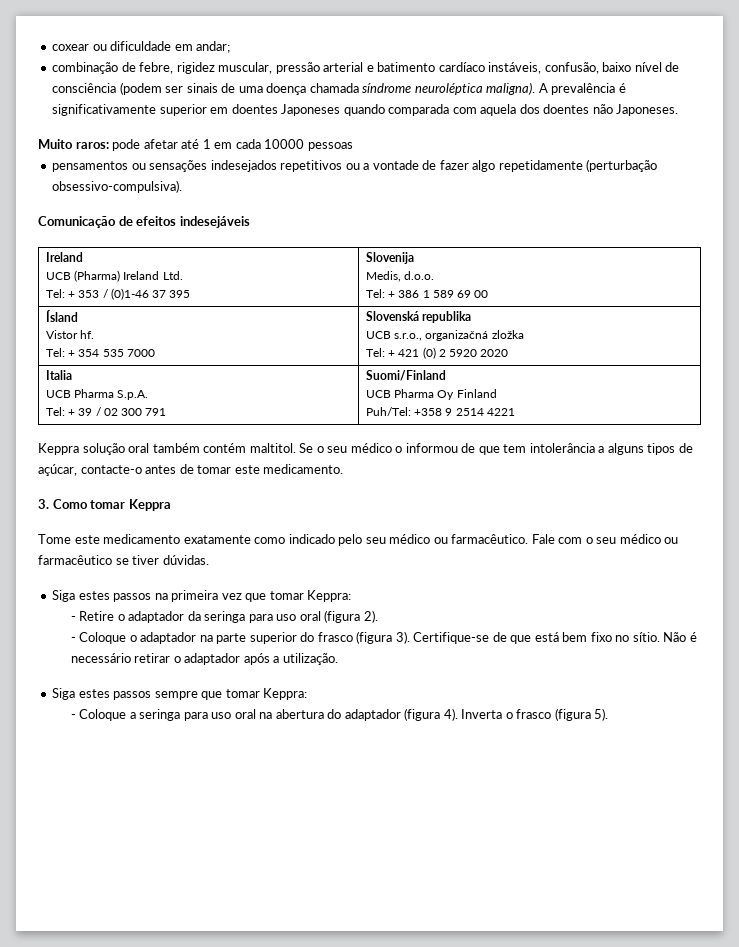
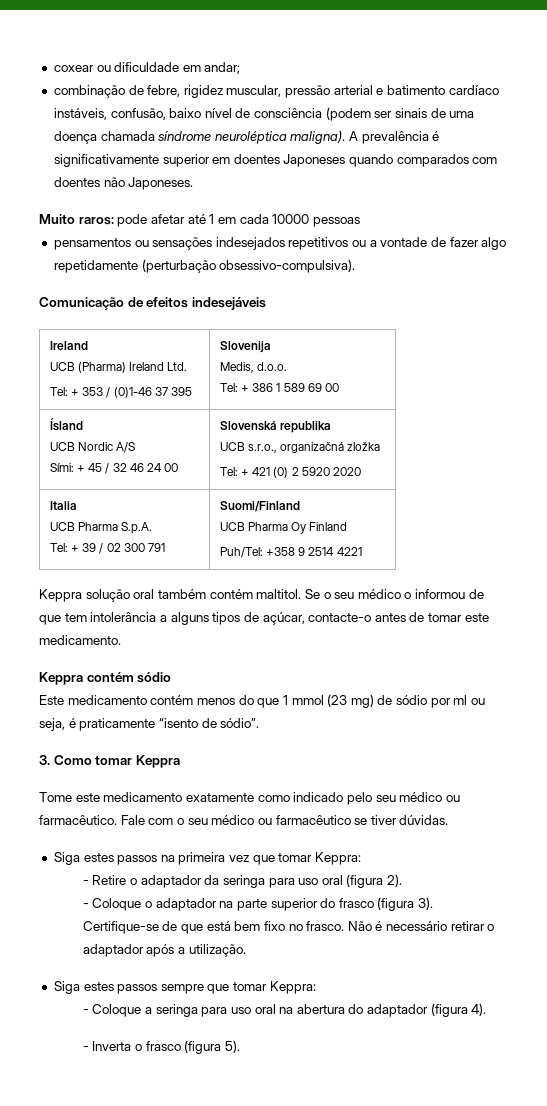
[388,104,540,116] comparada com aquela dos -> [396,154,498,167] comparados com
[46,330,95,339] [46,348,155,357] Vistor hf. // Tel: + 354 535 7000 -> [49,442,136,453] [49,463,179,474] UCB Nordic A/S // Sími: + 45 / 32 46 24 00
(344, 469) none -> [39,672,172,685] [39,694,486,708] [39,718,260,731] // Keppra contém sódio // Este medicamento contém menos do que 1 mmol (23 mg) de sódio por ml ou seja, é praticamente “isento de sódio”.
[632,632,660,642] sítio. -> [306,921,345,931] frasco.
(458, 714) none -> [82,1046,89,1051] // -

